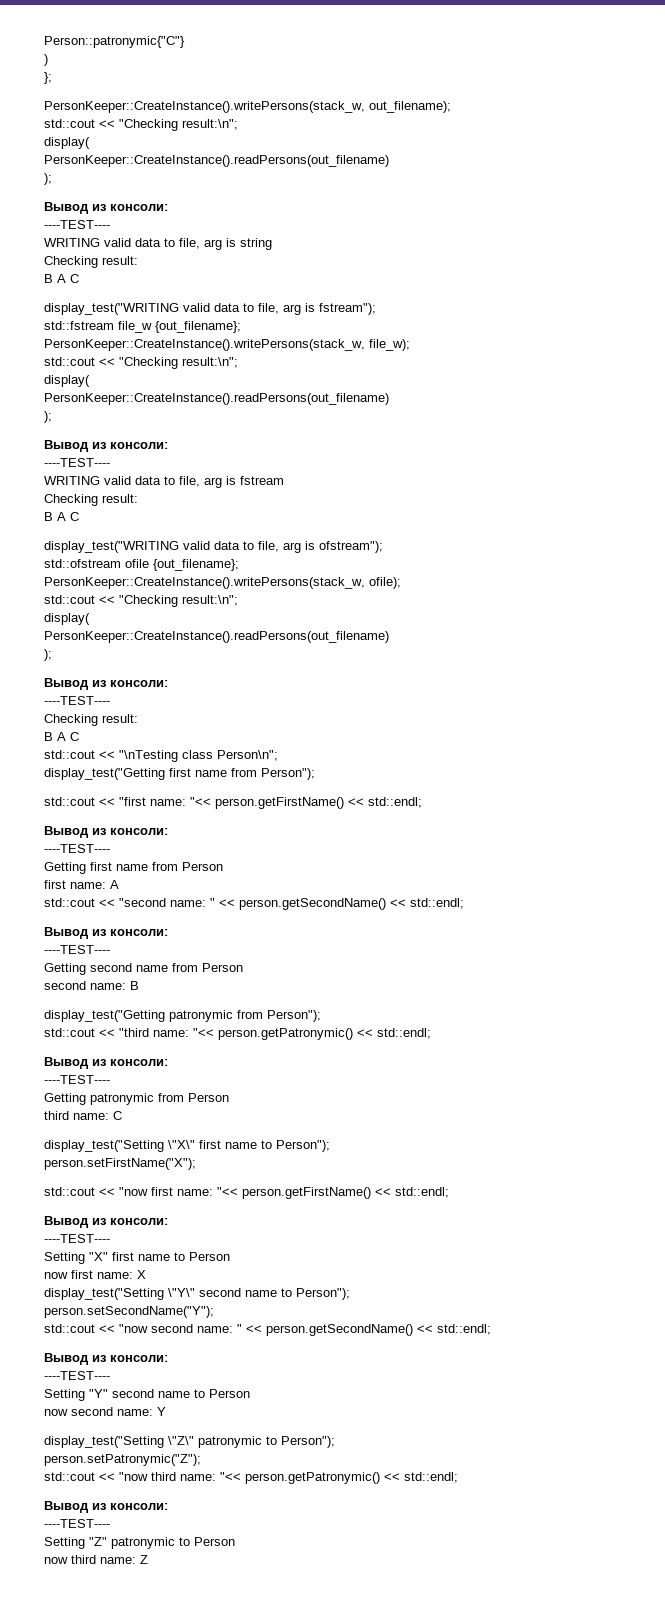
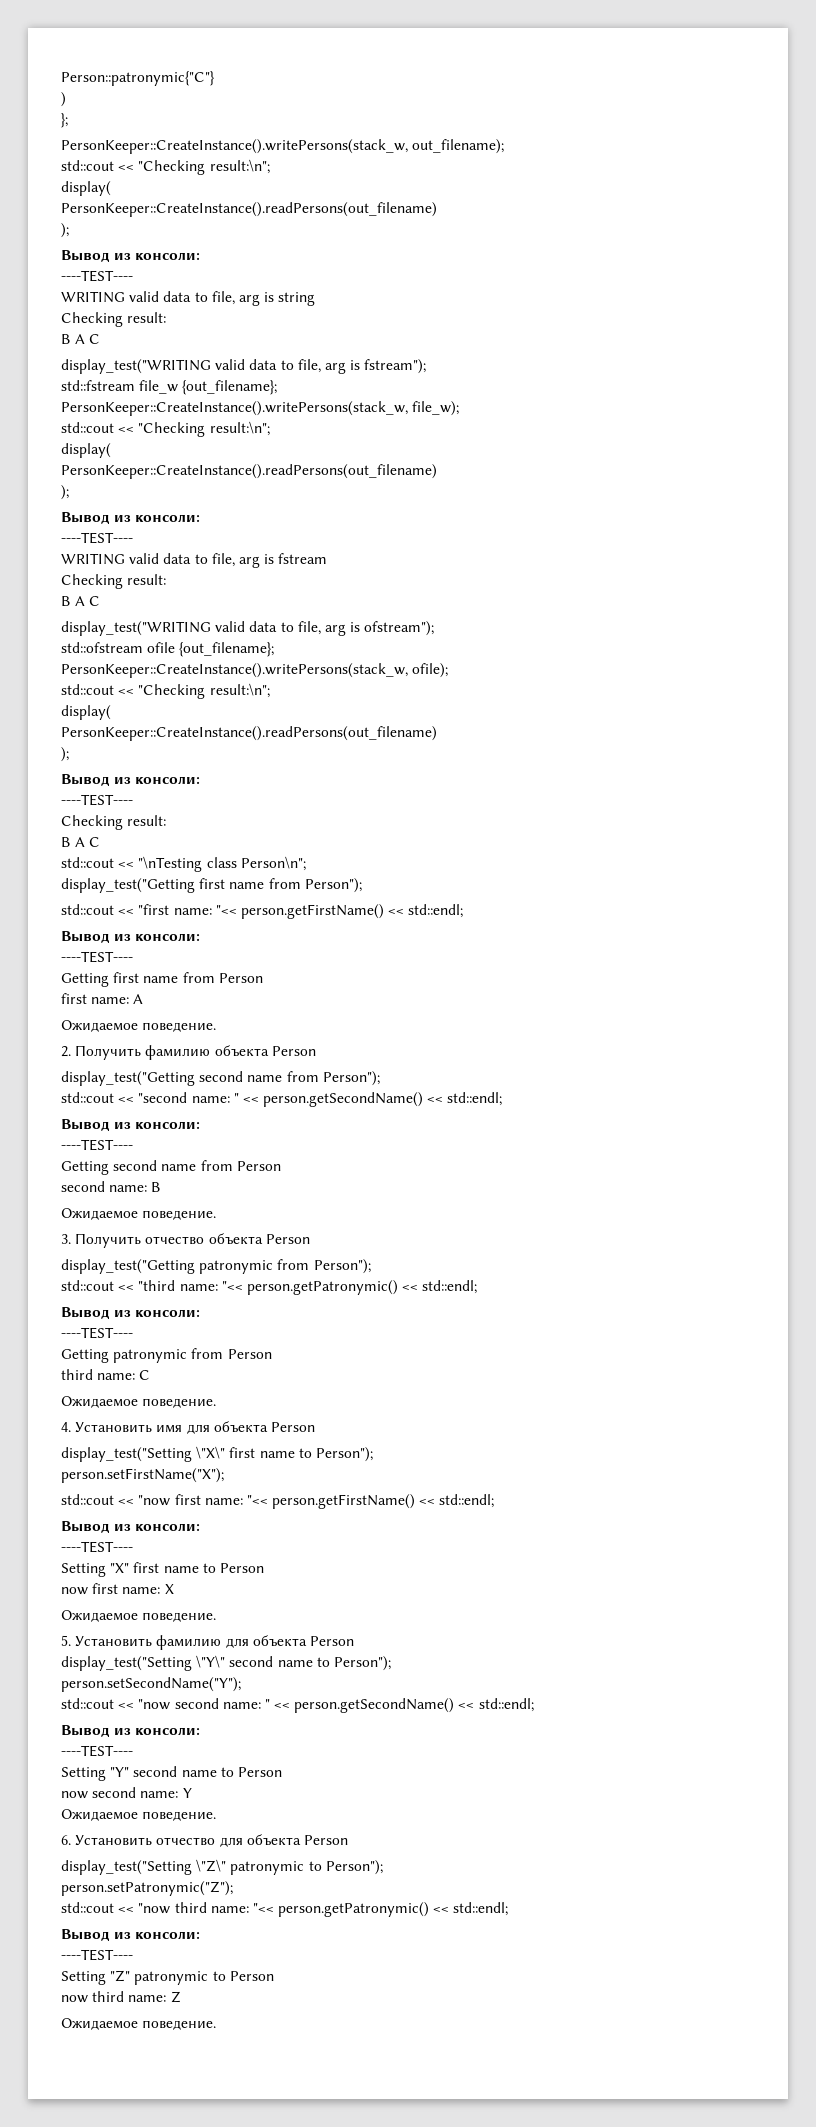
(119, 884) none -> [61,1020,217,1032] [61,1045,316,1060] [61,1071,380,1086] // Ожидаемое поведение. // 2. Получить фамилию объекта Person // display_test("Getting second name from Person");
(139, 985) none -> [61,1208,217,1220] [61,1233,310,1248] // Ожидаемое поведение. // 3. Получить отчество объекта Person
(122, 1115) none -> [61,1396,217,1408] [61,1421,315,1434] // Ожидаемое поведение. // 4. Установить имя для объекта Person
(146, 1274) none -> [61,1610,217,1622] [61,1635,354,1650] // Ожидаемое поведение. // 5. Установить фамилию для объекта Person
(166, 1411) none -> [61,1809,217,1821] [61,1834,348,1847] // Ожидаемое поведение. // 6. Установить отчество для объекта Person
(148, 1559) none -> [61,2018,217,2030] // Ожидаемое поведение.

